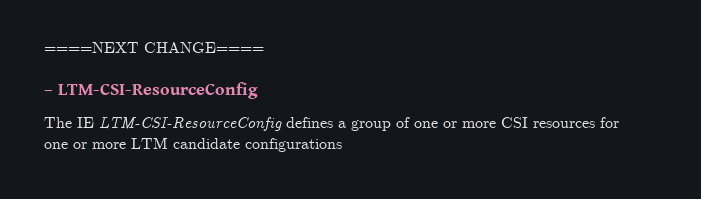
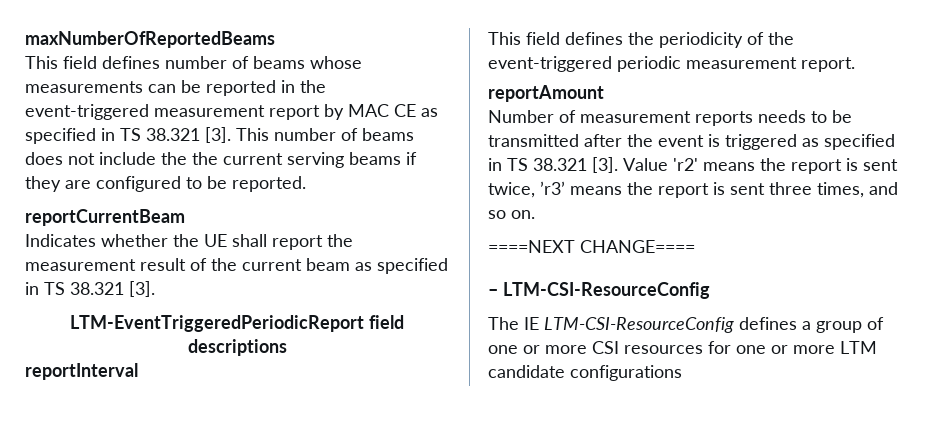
(44, 47) none -> [25,31,275,48] [25,56,362,69] [25,80,326,96] [25,104,438,120] [25,127,414,144] [25,152,417,168] [25,176,306,192] [25,209,185,226] [25,234,353,250] [25,258,448,274] [25,281,155,297] [70,315,404,332] [187,339,287,356] [25,363,138,380] [488,32,794,48] [488,56,855,72] [488,85,604,102] [488,110,852,126] [488,134,895,150] [488,157,898,174] [488,181,898,198] [488,210,535,219] maxNumberOfReportedBeams // This field defines number of beams whose measurements can be reported in the event-triggered measurement report by MAC CE as specified in TS 38.321 [3]. This number of beams does not include the the current serving beams if they are configured to be reported. // reportCurrentBeam // Indicates whether the UE shall report the measurement result of the current beam as specified in TS 38.321 [3]. // LTM-EventTriggeredPeriodicReport field descriptions // reportInterval // This field defines the periodicity of the event-triggered periodic measurement report. // reportAmount // Number of measurement reports needs to be transmitted after the event is triggered as specified in TS 38.321 [3]. Value 'r2' means the report is sent twice, ’r3’ means the report is sent three times, and so on. //

